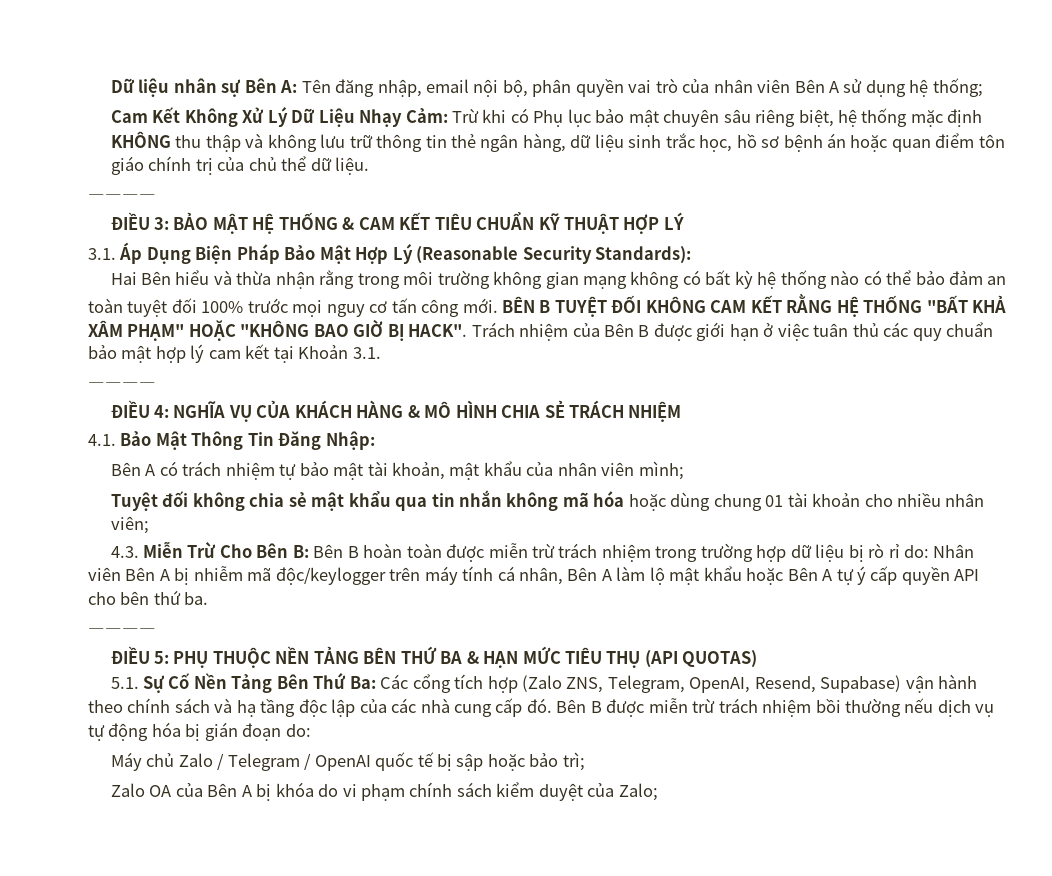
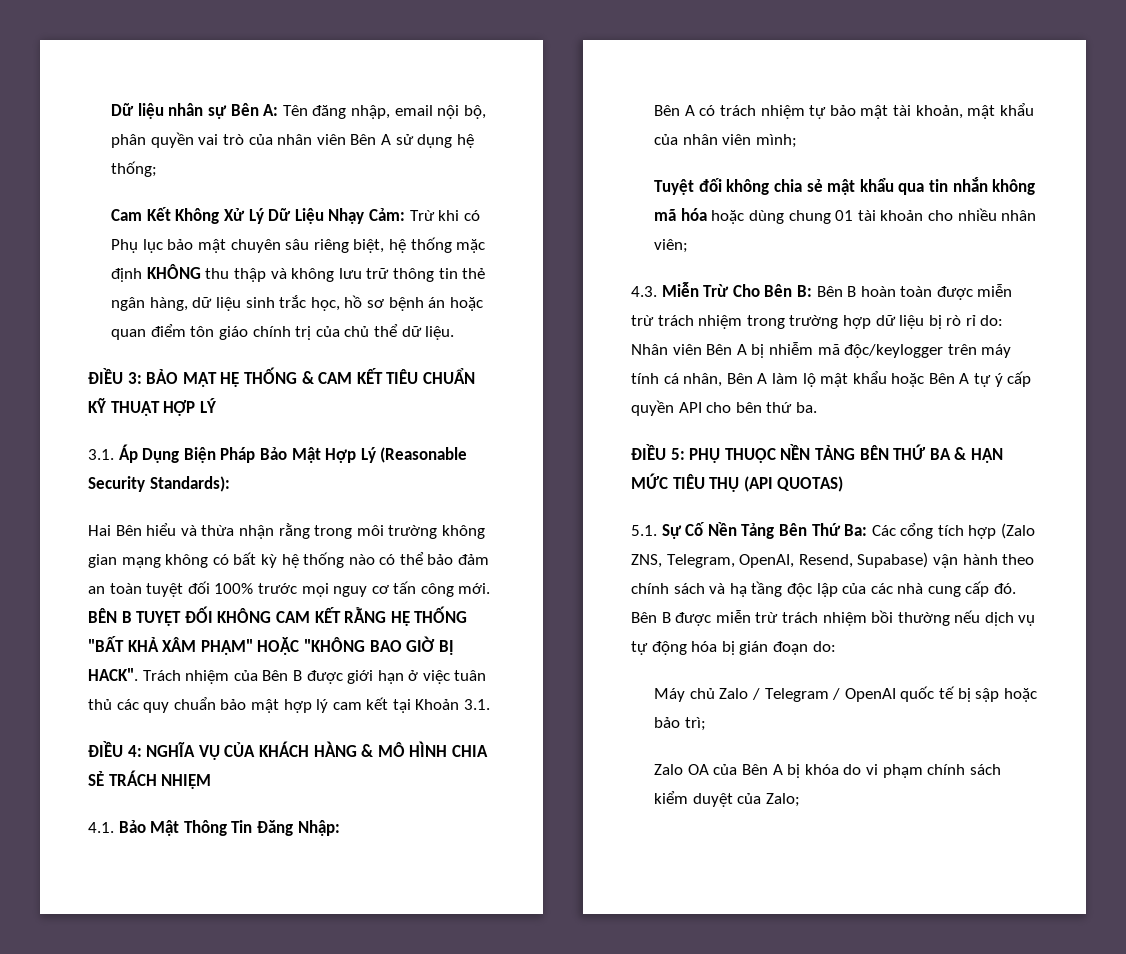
[88,194,156,201] // ―――― -> (455, 333) none
[88,382,156,389] // ―――― -> (491, 704) none
[88,628,156,635] // ―――― -> (817, 407) none

